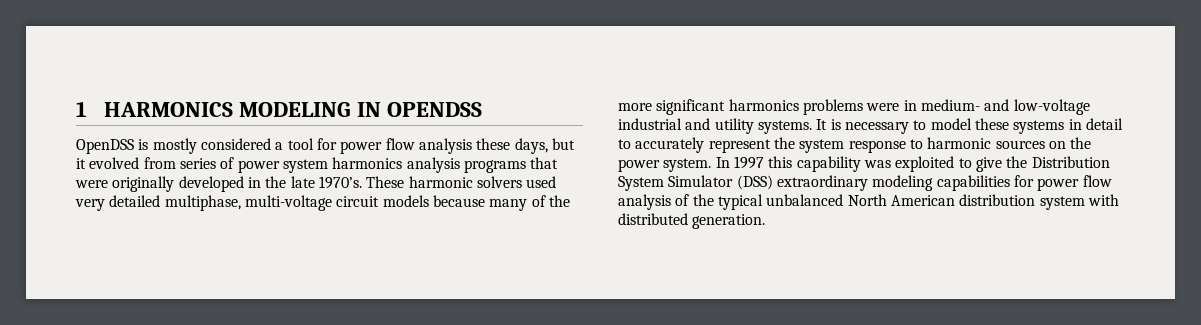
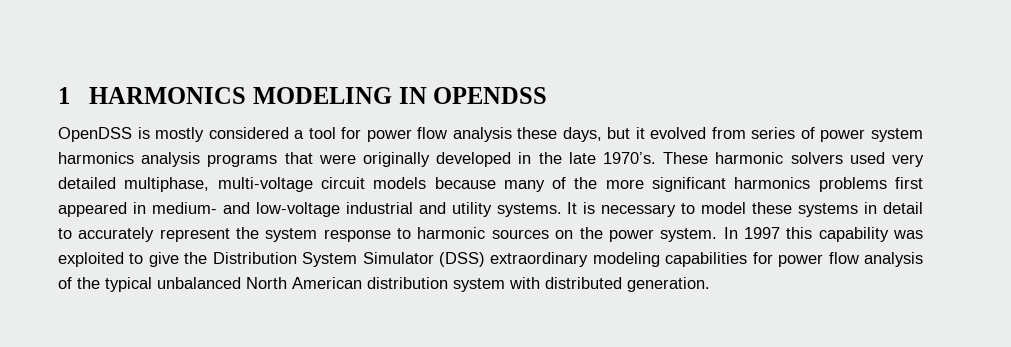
[866,103,900,111] were -> [894,177,923,189] [58,202,127,217] first appeared

